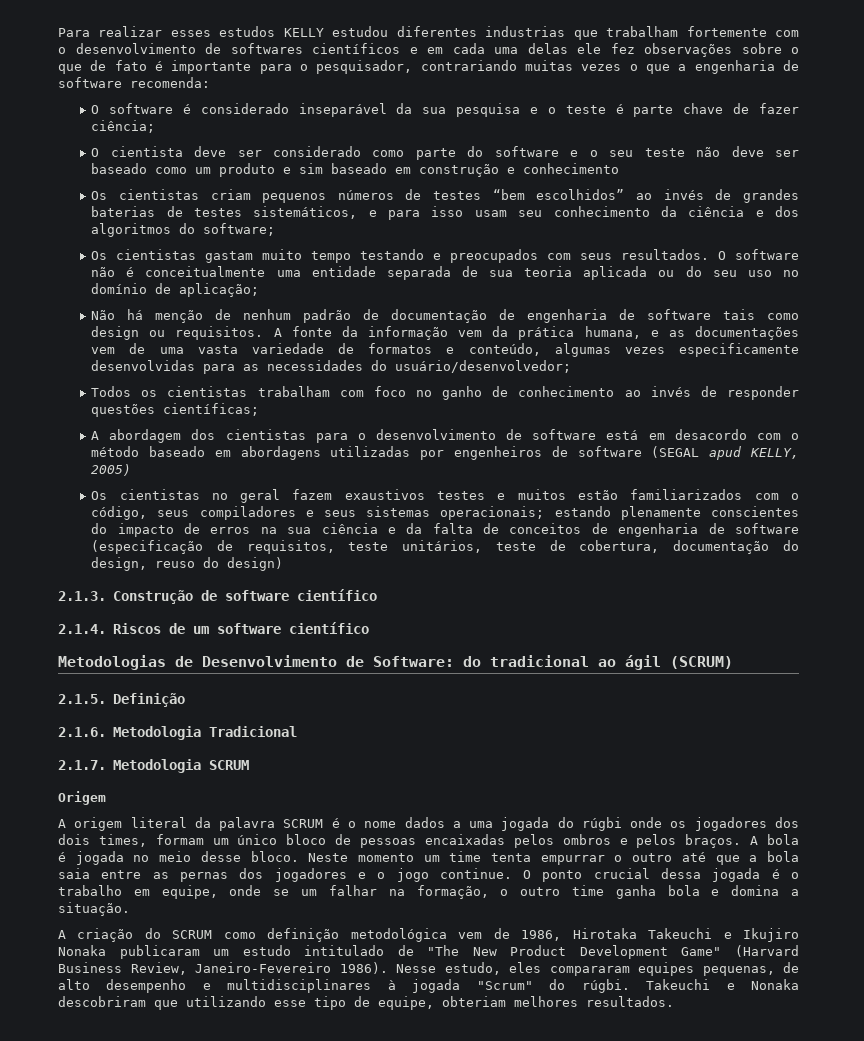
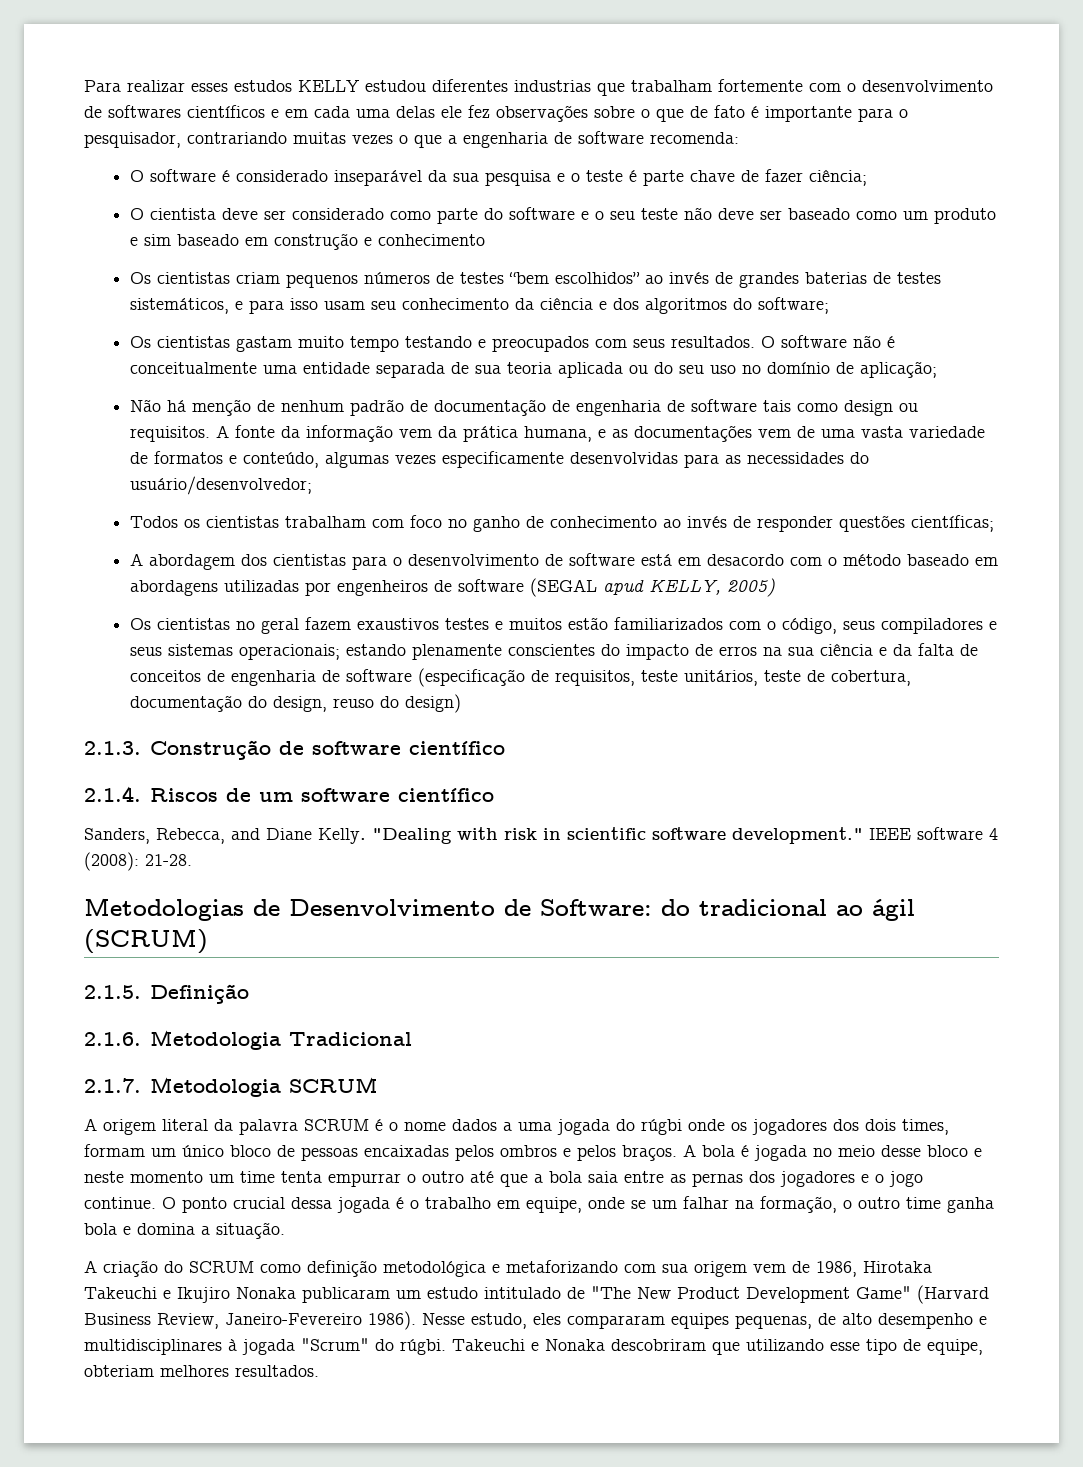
(369, 628) none -> [84,827,998,844] [84,852,192,871] // Sanders, Rebecca, and Diane Kelly. "Dealing with risk in scientific software development." IEEE software 4 (2008): 21-28.
[58,791,106,805] // Origem -> (378, 1085) none
[250,851,349,862] bloco. Neste -> [927,1145,982,1157] [84,1171,124,1183] bloco e neste
(447, 935) none -> [492,1260,747,1277] e metaforizando com sua origem

